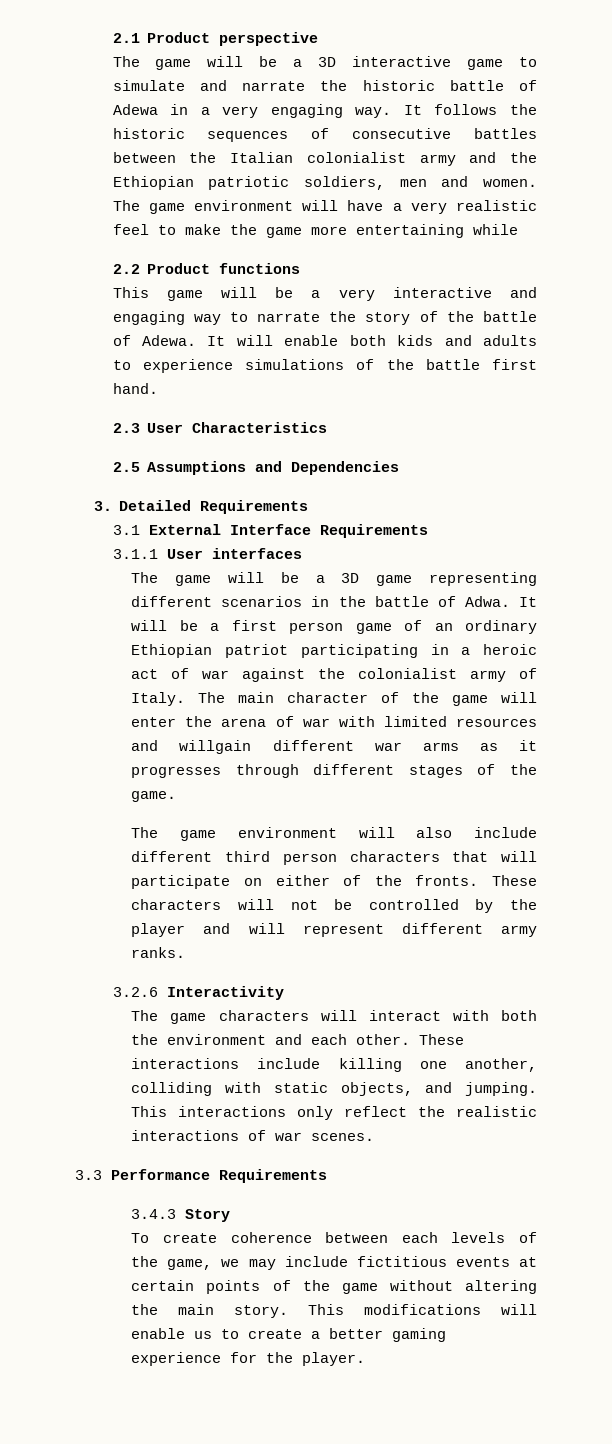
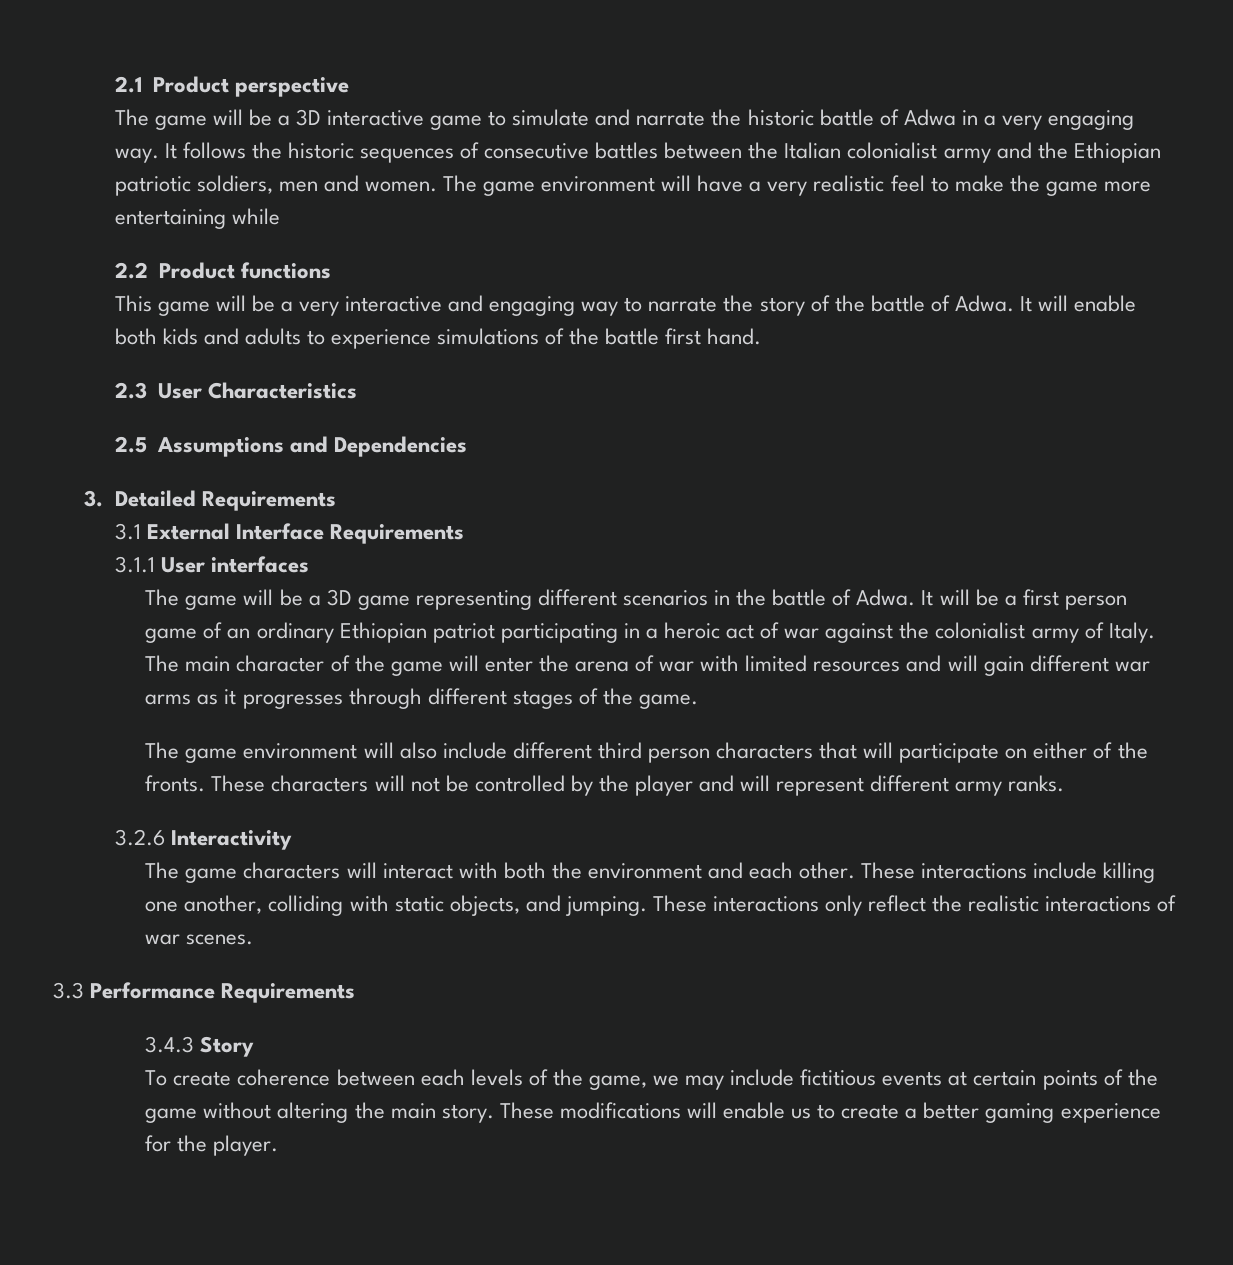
[112,104,158,115] Adewa -> [903,109,956,126] Adwa
[141,335,196,346] Adewa. -> [954,295,1014,312] Adwa.
[179,740,252,754] willgain -> [947,655,1024,676] will gain
[131,1106,168,1117] This -> [652,895,707,912] These
[308,1304,345,1315] This -> [499,1102,554,1119] These

